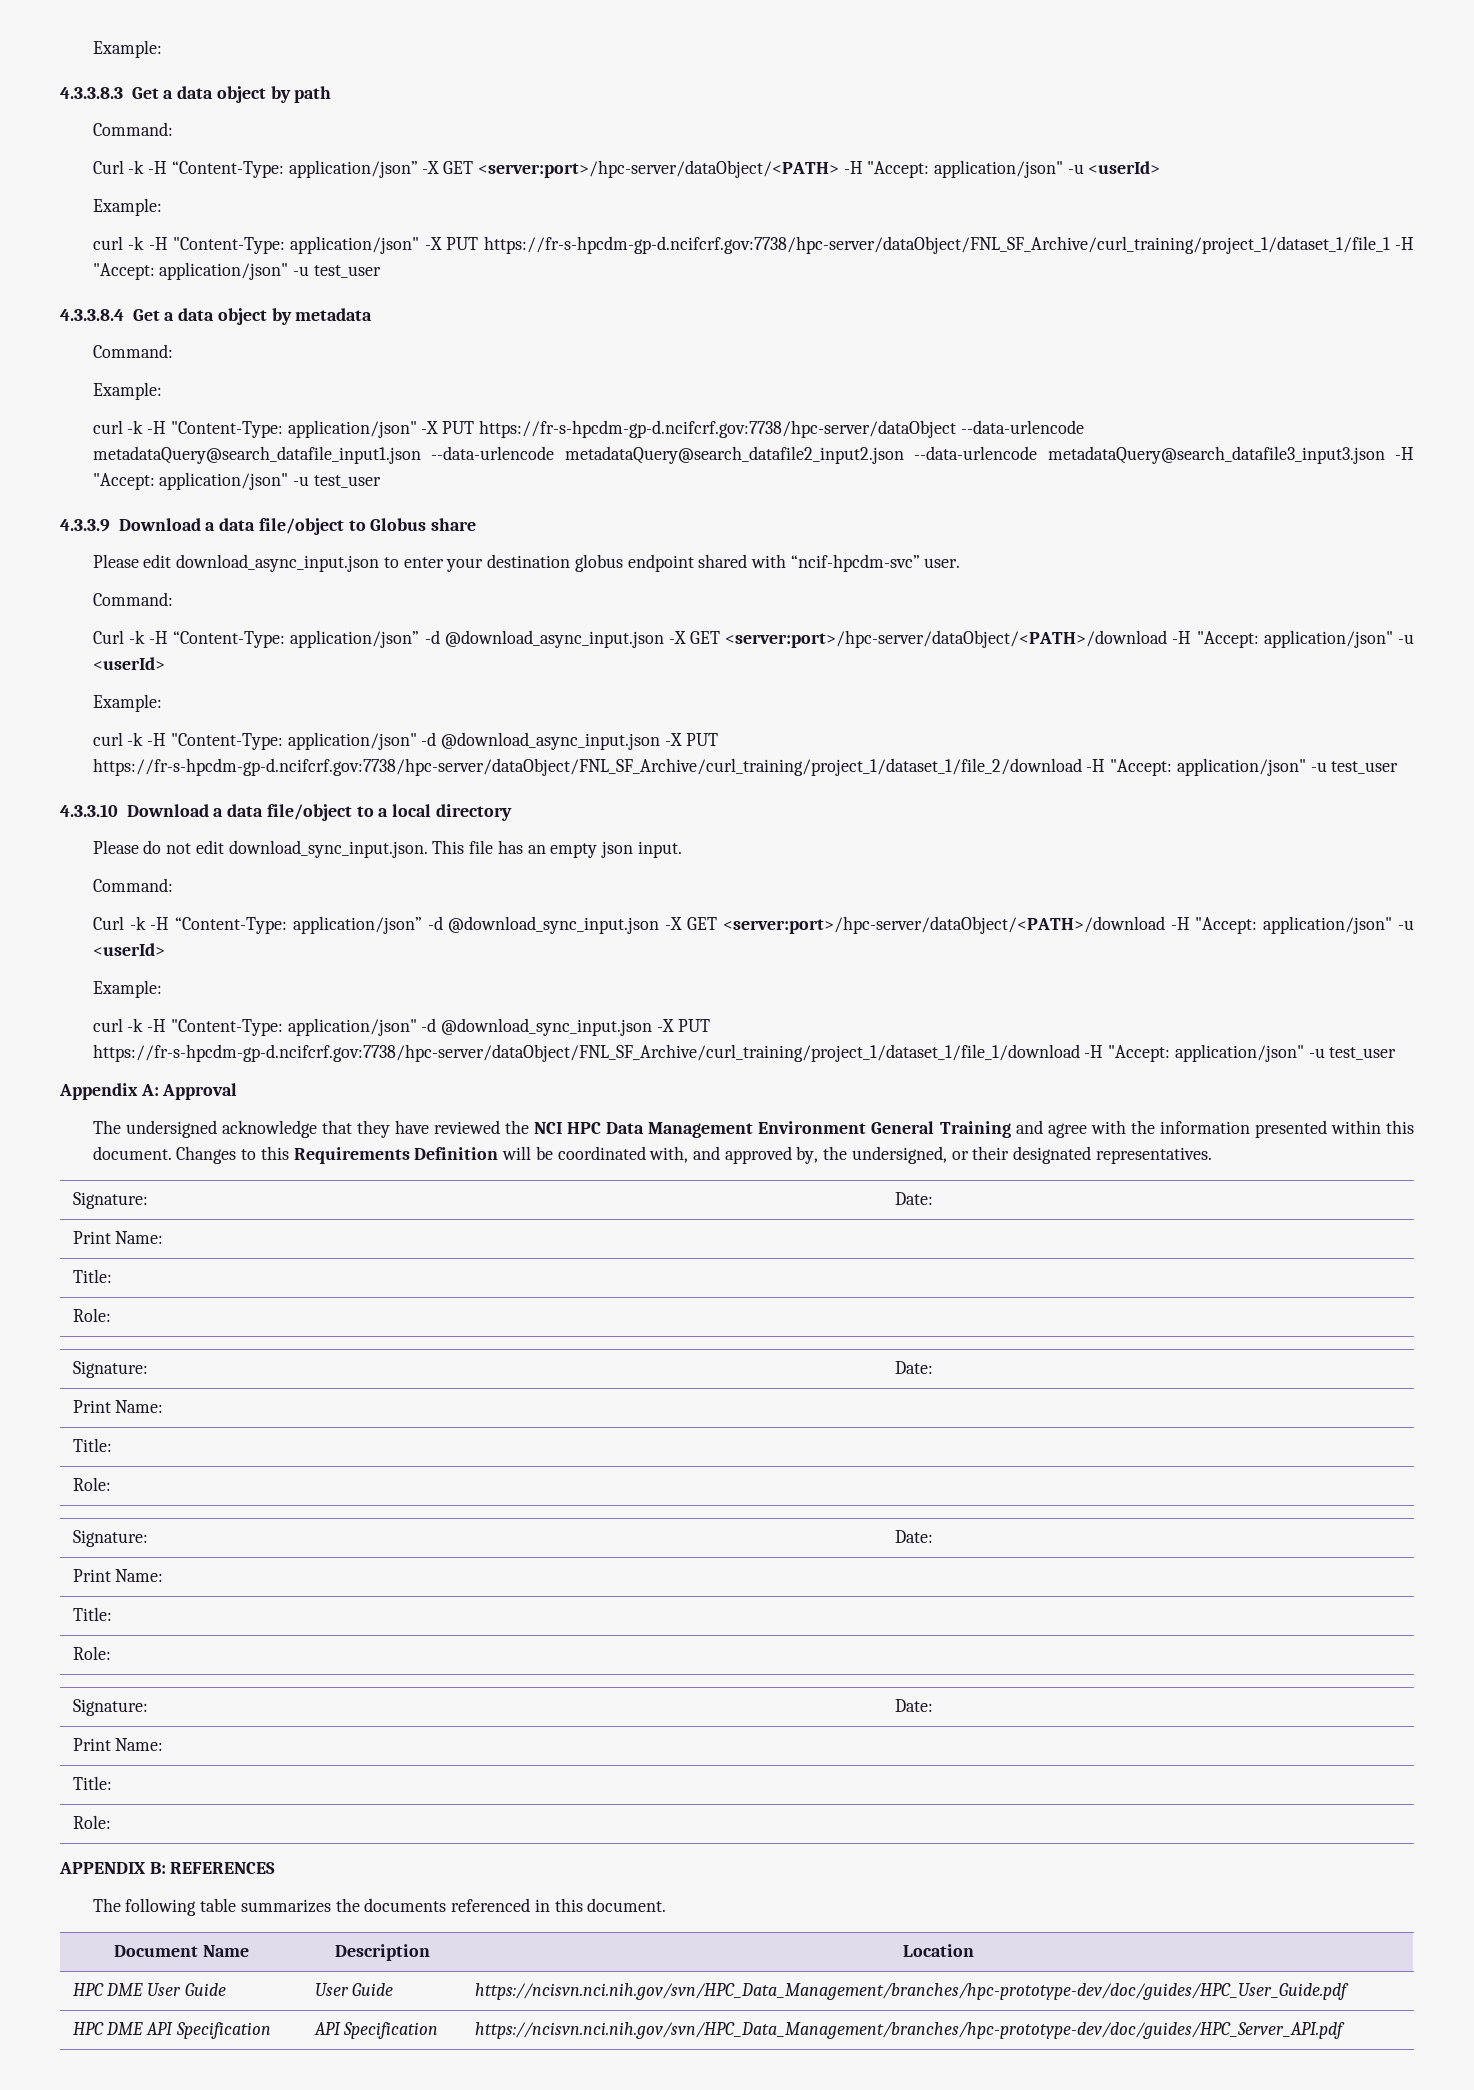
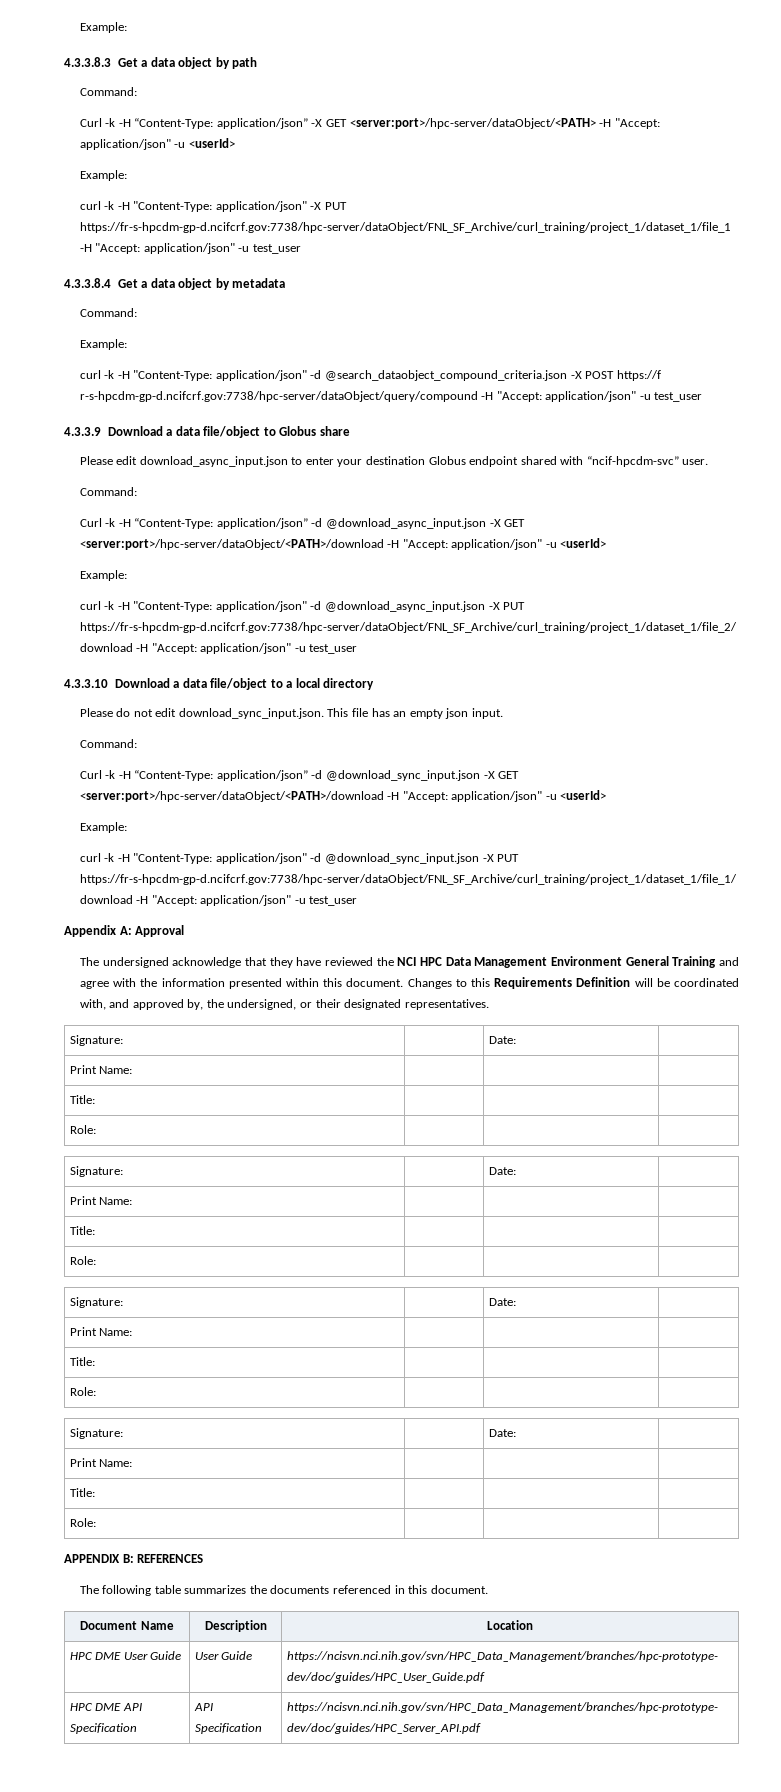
[421,420,1084,438] [92,446,1385,464] -X PUT https://fr-s-hpcdm-gp-d.ncifcrf.gov:7738/hpc-server/dataObject --data-urlencode metadataQuery@search_datafile_input1.json --data-urlencode metadataQuery@search_datafile2_input2.json --data-urlencode metadataQuery@search_datafile3_input3.json -> [310,370,661,381] [79,391,478,402] -d @search_dataobject_compound_criteria.json -X POST https://f r-s-hpcdm-gp-d.ncifcrf.gov:7738/hpc-server/dataObject/query/compound
[574,554,623,572] globus -> [428,456,466,465] Globus

